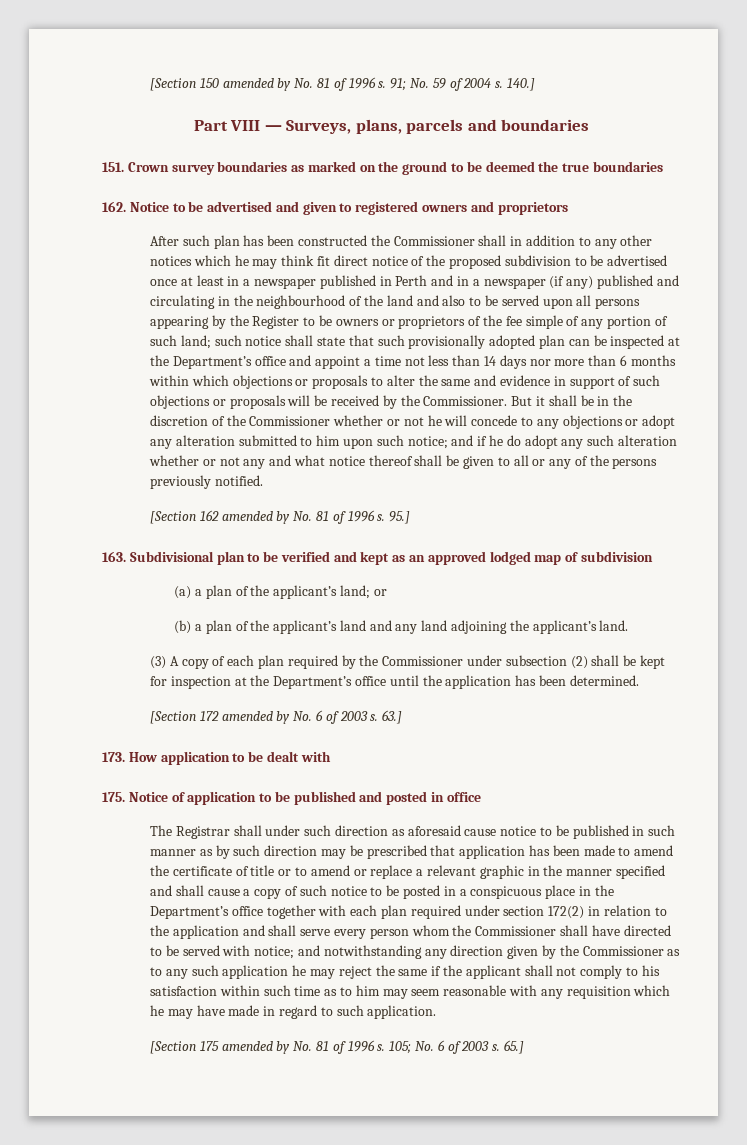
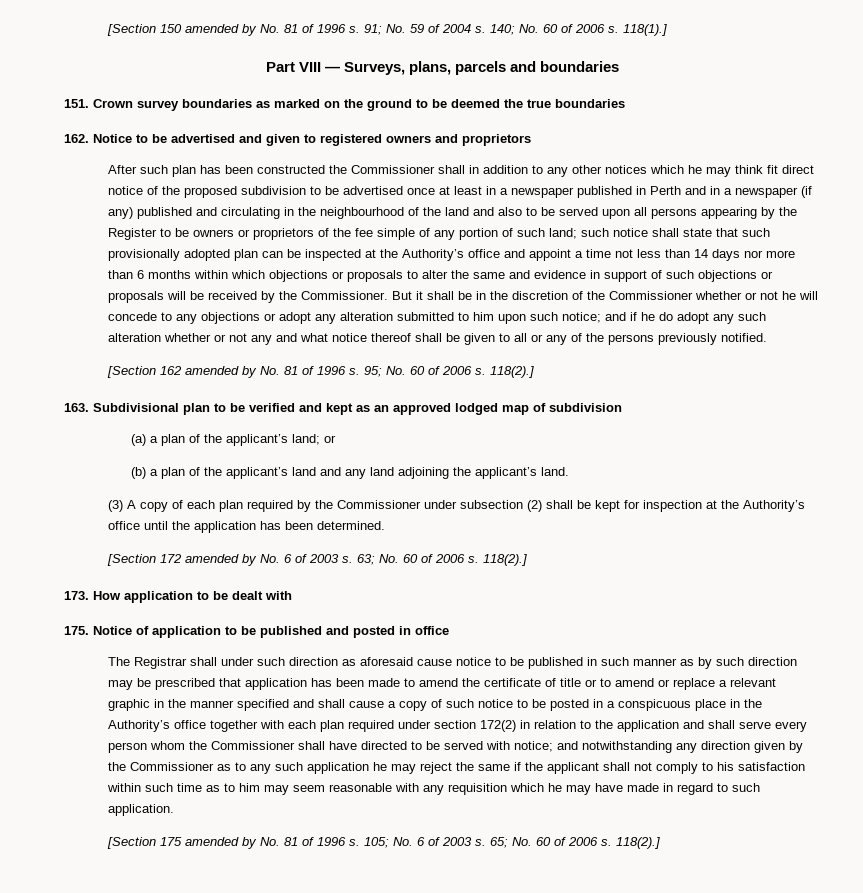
[506,78,535,91] 140.] -> [490,24,668,36] 140; No. 60 of 2006 s. 118(1).]
[172,356,252,369] Department’s -> [402,249,465,261] Authority’s
[389,511,411,524] 95.] -> [364,366,535,378] 95; No. 60 of 2006 s. 118(2).]
[273,676,353,689] Department’s -> [743,500,806,512] Authority’s
[382,710,403,724] 63.] -> [357,554,528,566] 63; No. 60 of 2006 s. 118(2).]
[150,906,230,919] Department’s -> [108,720,171,732] Authority’s
[503,1040,524,1054] 65.] -> [490,837,661,849] 65; No. 60 of 2006 s. 118(2).]

